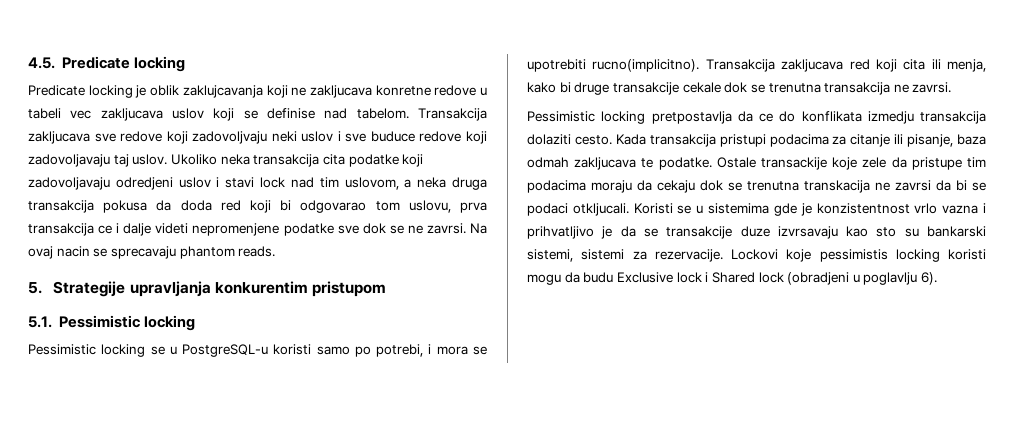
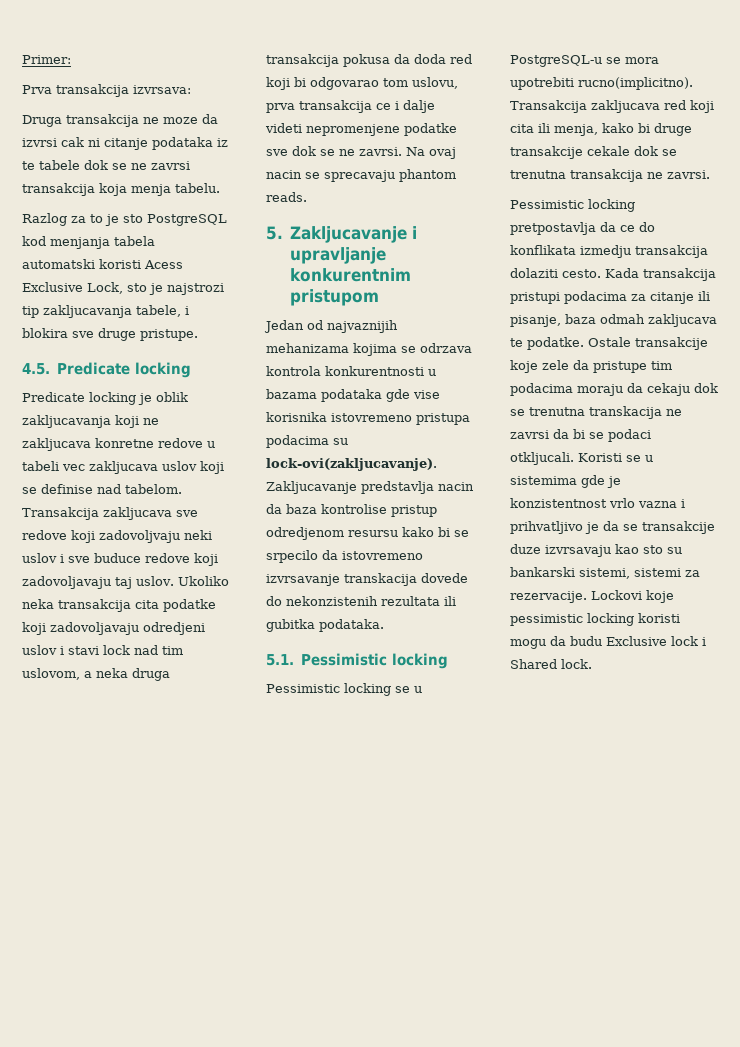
(28, 63) none -> [22,55,71,64] [22,84,191,97] [22,114,218,127] [22,137,228,150] [22,160,190,170] [22,183,220,196] [22,213,227,226] [22,236,155,249] [22,259,183,269] [22,282,224,295] [22,305,189,318] [22,328,198,341] Primer: // Prva transakcija izvrsava: // Druga transakcija ne moze da izvrsi cak ni citanje podataka iz te tabele dok se ne zavrsi transakcija koja menja tabelu. // Razlog za to je sto PostgreSQL kod menjanja tabela automatski koristi Acess Exclusive Lock, sto je najstrozi tip zakljucavanja tabele, i blokira sve druge pristupe. //
[182,85,263,98] zaklujcavanja -> [22,415,111,428] zakljucavanja
[53,281,386,297] Strategije upravljanja konkurentim pristupom -> [290,226,418,243] [290,247,387,264] [290,268,412,282] [290,289,380,306] [264,320,398,333] [266,343,472,356] [266,366,436,376] [266,389,440,402] [266,412,470,425] [266,435,348,448] [266,458,437,471] [266,481,474,494] [266,504,437,517] [266,527,469,540] [266,550,423,563] [266,573,468,586] [266,596,456,606] [266,619,384,632] Zakljucavanje i upravljanje konkurentnim pristupom // Jedan od najvaznijih mehanizama kojima se odrzava kontrola konkurentnosti u bazama podataka gde vise korisnika istovremeno pristupa podacima su lock-ovi(zakljucavanje). Zakljucavanje predstavlja nacin da baza kontrolise pristup odredjenom resursu kako bi se srpecilo da istovremeno izvrsavanje transkacija dovede do nekonzistenih rezultata ili gubitka podataka.
[273,344,487,357] koristi samo po potrebi, i mora se -> [606,57,659,64] se mora
[761,157,827,170] transackije -> [635,337,708,350] transakcije
[819,249,888,262] pessimistis -> [510,614,583,626] pessimistic
[758,272,938,285] lock (obradjeni u poglavlju 6). -> [561,659,592,669] lock.

